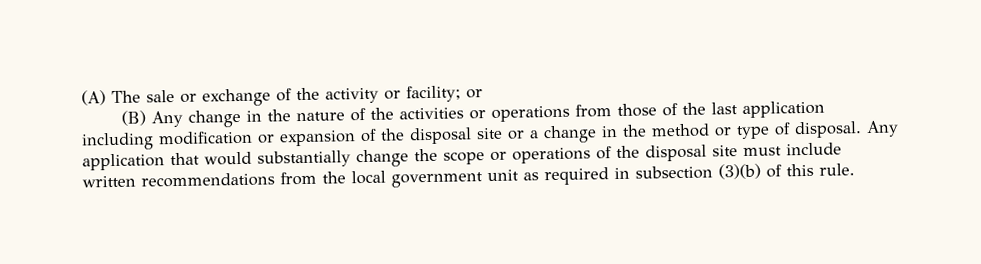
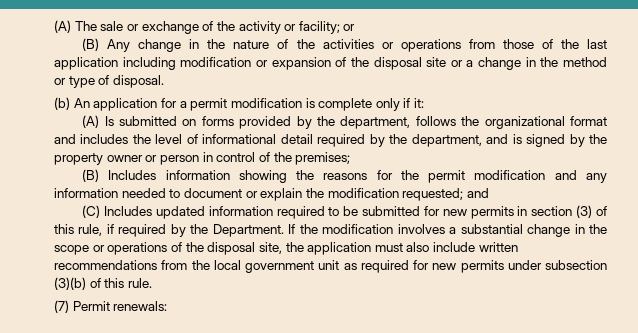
[866,120,899,138] [82,149,409,171] Any application that would substantially change -> [54,97,425,111] [82,115,607,129] [54,134,608,147] [54,152,351,165] [82,169,607,183] [54,188,489,201] [82,205,607,219] [54,224,585,237] // (b) An application for a permit modification is complete only if it: // (A) Is submitted on forms provided by the department, follows the organizational format and includes the level of informational detail required by the department, and is signed by the property owner or person in control of the premises; // (B) Includes information showing the reasons for the permit modification and any information needed to document or explain the modification requested; and // (C) Includes updated information required to be submitted for new permits in section (3) of this rule, if required by the Department. If the modification involves a substantial change in
[712,145,782,157] site must -> [258,242,430,255] site, the application must also
[614,167,630,180] in -> [413,260,542,273] for new permits under
(855, 169) none -> [54,300,168,313] // (7) Permit renewals:

